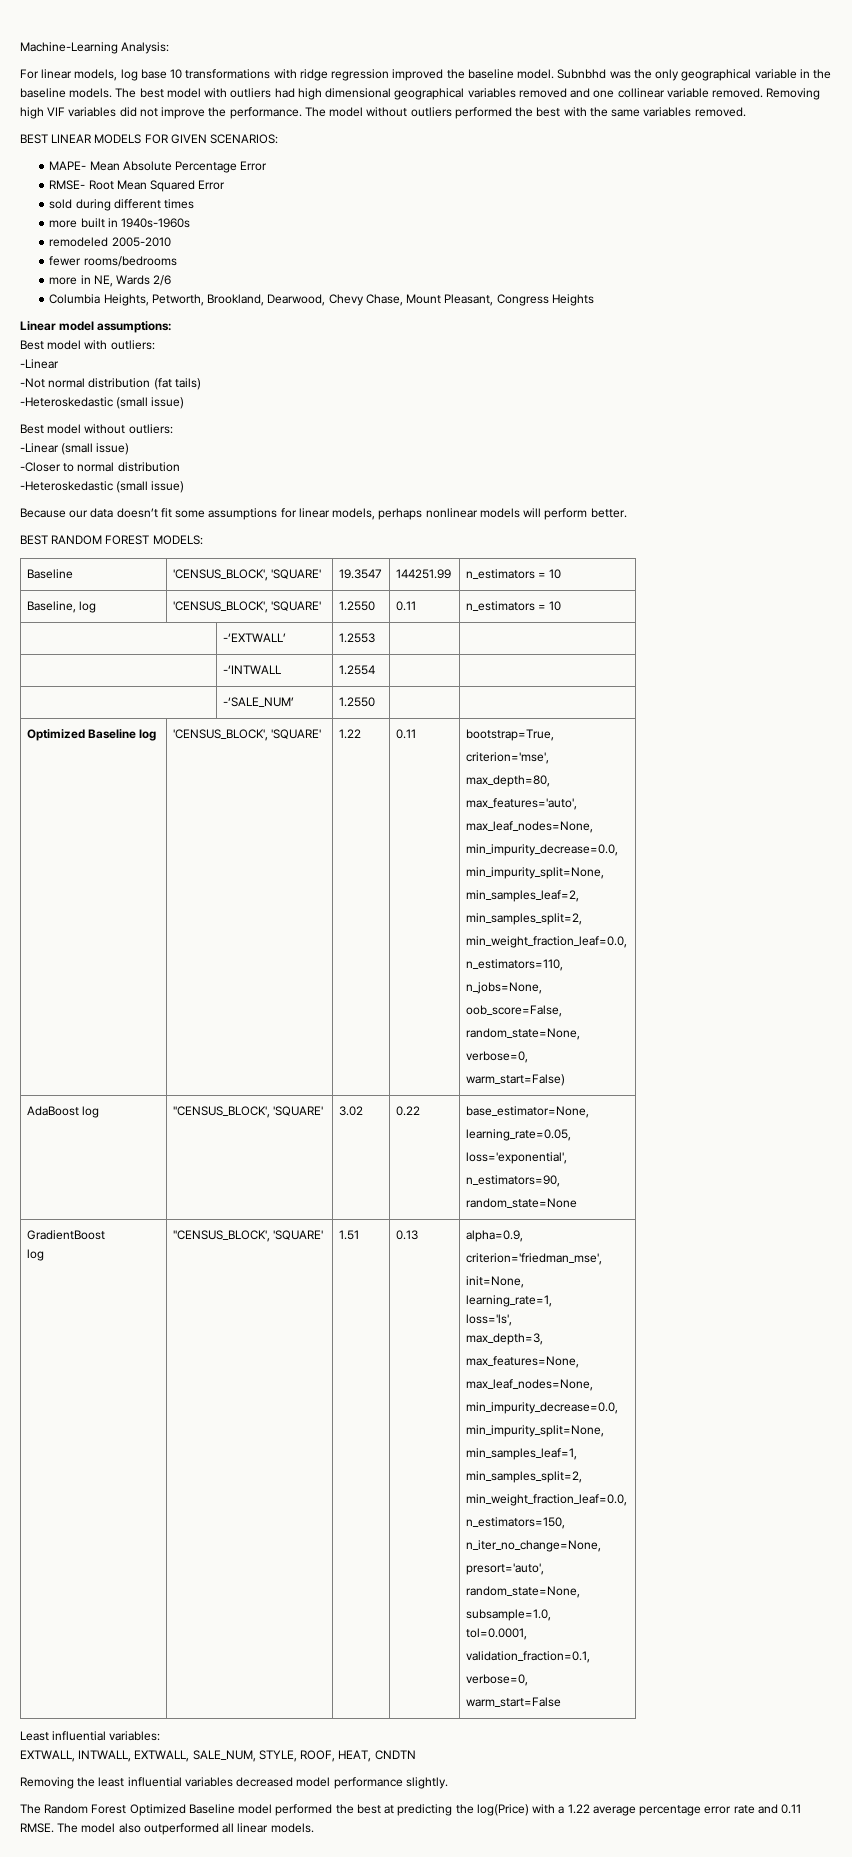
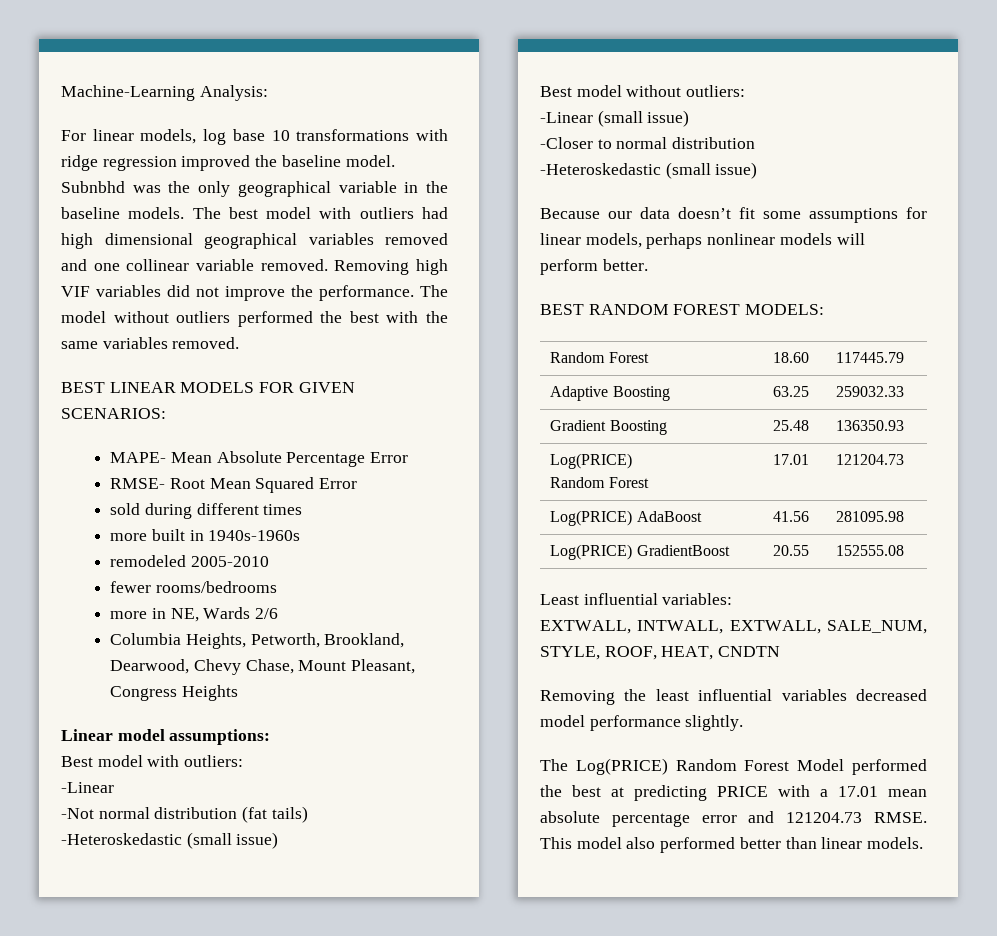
[26,569,73,579] [172,569,322,581] [338,569,382,579] [395,569,451,579] [465,569,562,579] [26,601,97,613] [172,601,322,613] [338,601,375,611] [395,601,416,611] [465,601,562,611] [222,633,286,642] [338,633,375,643] [222,665,281,674] [338,665,375,675] [222,697,294,707] [338,697,375,707] [26,729,157,741] [172,729,322,741] [338,729,361,739] [395,729,416,739] [465,729,554,741] [465,752,549,764] [465,775,550,787] [465,798,577,810] [465,821,593,833] [465,844,618,856] [465,867,604,879] [465,890,579,902] [465,913,582,925] [465,936,627,948] [465,959,563,971] [465,982,542,994] [465,1005,562,1017] [465,1028,580,1040] [465,1051,528,1063] [465,1074,565,1086] [26,1106,100,1118] [172,1106,324,1118] [338,1106,363,1116] [395,1106,420,1116] [465,1106,589,1118] [465,1129,571,1141] [465,1152,567,1164] [465,1175,560,1187] [465,1198,577,1208] [26,1230,105,1240] [26,1249,44,1261] [172,1230,324,1242] [338,1230,359,1240] [395,1230,418,1240] [465,1230,523,1242] [465,1253,602,1265] [465,1276,524,1288] [465,1295,552,1307] [465,1314,512,1326] [465,1333,543,1345] [465,1356,579,1368] [465,1379,593,1391] [465,1402,618,1414] [465,1425,604,1437] [465,1448,577,1460] [465,1471,582,1483] [465,1494,627,1506] [465,1517,565,1529] [465,1540,601,1552] [465,1563,544,1575] [465,1586,580,1598] [465,1609,551,1621] [465,1628,527,1640] [465,1651,590,1663] [465,1674,528,1686] [465,1697,561,1707] Baseline | 'CENSUS_BLOCK', 'SQUARE' | 19.3547 | 144251.99 | n_estimators = 10 // Baseline, log | 'CENSUS_BLOCK', 'SQUARE' | 1.2550 | 0.11 | n_estimators = 10 // | -‘EXTWALL’ | 1.2553 | | // | -‘INTWALL | 1.2554 | | // | -‘SALE_NUM’ | 1.2550 | | // Optimized Baseline log | 'CENSUS_BLOCK', 'SQUARE' | 1.22 | 0.11 | bootstrap=True, // criterion='mse', // max_depth=80, // max_features='auto', // max_leaf_nodes=None, // min_impurity_decrease=0.0, // min_impurity_split=None, // min_samples_leaf=2, // min_samples_split=2, // min_weight_fraction_leaf=0.0, // n_estimators=110, // n_jobs=None, // oob_score=False, // random_state=None, // verbose=0, // warm_start=False) // AdaBoost log | ''CENSUS_BLOCK', 'SQUARE' | 3.02 | 0.22 | base_estimator=None, // learning_rate=0.05, // loss='exponential', // n_estimators=90, // random_state=None // GradientBoost // log | ''CENSUS_BLOCK', 'SQUARE' | 1.51 | 0.13 | alpha=0.9, // criterion='friedman_mse', // init=None, // learning_rate=1, // loss='ls', // max_depth=3, // max_features=None, // max_leaf_nodes=None, // min_impurity_decrease=0.0, // min_impurity_split=None, // min_samples_leaf=1, // min_samples_split=2, // min_weight_fraction_leaf=0.0, // n_estimators=150, // n_iter_no_change=None, // presort='auto', // random_state=None, // subsample=1.0, // tol=0.0001, // validation_fraction=0.1, // verbose=0, // warm_start=False -> [550,352,649,363] [773,352,810,363] [836,352,905,363] [550,386,670,401] [773,386,810,397] [836,386,905,397] [550,420,667,435] [773,420,810,431] [836,420,905,431] [550,453,633,469] [550,477,649,488] [773,454,810,465] [836,454,905,465] [550,510,702,526] [773,511,810,522] [836,511,905,522] [550,544,730,560] [773,545,810,556] [836,545,905,556] Random Forest | 18.60 | 117445.79 // Adaptive Boosting | 63.25 | 259032.33 // Gradient Boosting | 25.48 | 136350.93 // Log(PRICE) // Random Forest | 17.01 | 121204.73 // Log(PRICE) AdaBoost | 41.56 | 281095.98 // Log(PRICE) GradientBoost | 20.55 | 152555.08
[44,1804,273,1816] Random Forest Optimized Baseline model -> [575,758,845,775] Log(PRICE) Random Forest Model
[455,1804,802,1816] [20,1823,235,1835] the log(Price) with a 1.22 average percentage error rate and 0.11 RMSE. The model also outperformed all -> [717,785,927,797] [540,811,927,827] [540,837,817,853] PRICE with a 17.01 mean absolute percentage error and 121204.73 RMSE. This model also performed better than

